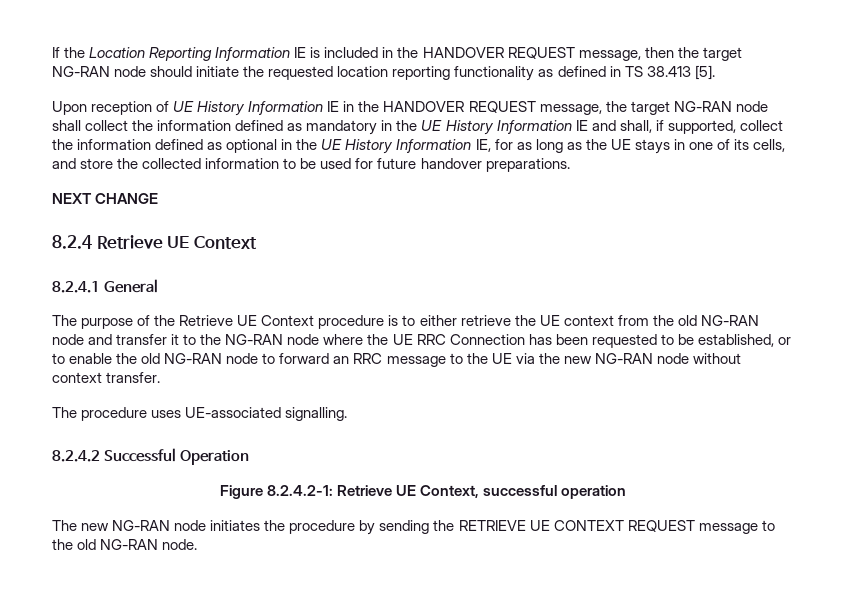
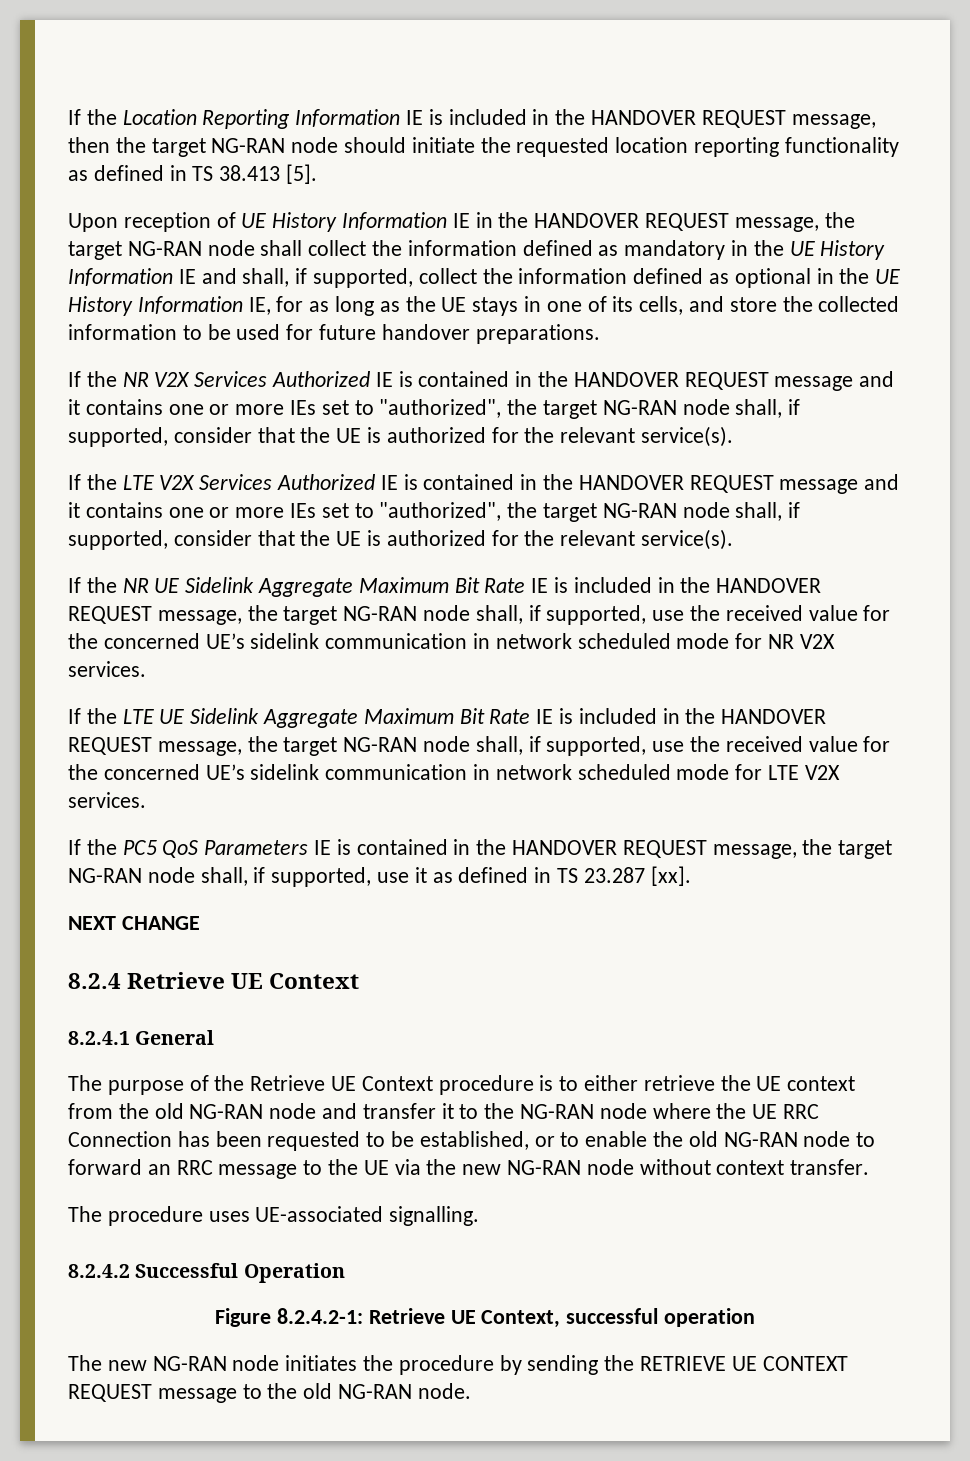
(570, 165) none -> [68,371,895,391] [68,399,801,419] [68,426,734,447] [68,474,900,494] [68,502,801,522] [68,529,734,550] [68,577,822,597] [68,605,891,625] [68,633,835,649] [68,661,146,677] [68,708,827,728] [68,736,891,756] [68,764,840,780] [68,792,146,808] [68,839,893,859] [68,866,691,887] // If the NR V2X Services Authorized IE is contained in the HANDOVER REQUEST message and it contains one or more IEs set to "authorized", the target NG-RAN node shall, if supported, consider that the UE is authorized for the relevant service(s). // If the LTE V2X Services Authorized IE is contained in the HANDOVER REQUEST message and it contains one or more IEs set to "authorized", the target NG-RAN node shall, if supported, consider that the UE is authorized for the relevant service(s). // If the NR UE Sidelink Aggregate Maximum Bit Rate IE is included in the HANDOVER REQUEST message, the target NG-RAN node shall, if supported, use the received value for the concerned UE’s sidelink communication in network scheduled mode for NR V2X services. // If the LTE UE Sidelink Aggregate Maximum Bit Rate IE is included in the HANDOVER REQUEST message, the target NG-RAN node shall, if supported, use the received value for the concerned UE’s sidelink communication in network scheduled mode for LTE V2X services. // If the PC5 QoS Parameters IE is contained in the HANDOVER REQUEST message, the target NG-RAN node shall, if supported, use it as defined in TS 23.287 [xx].

